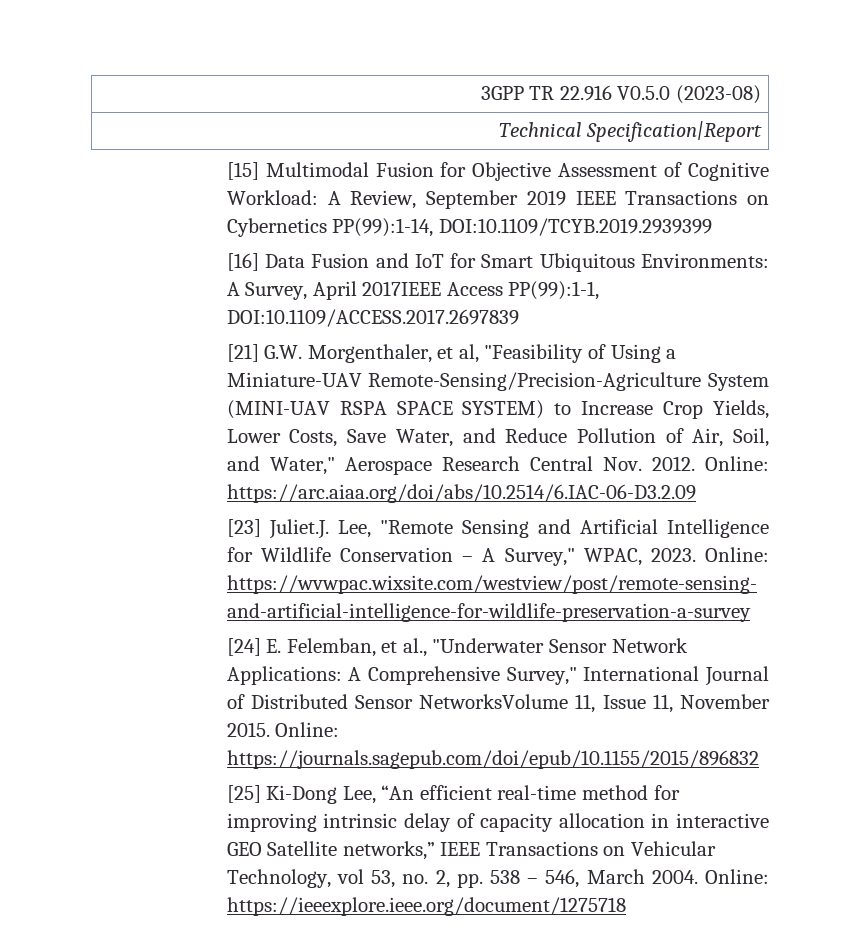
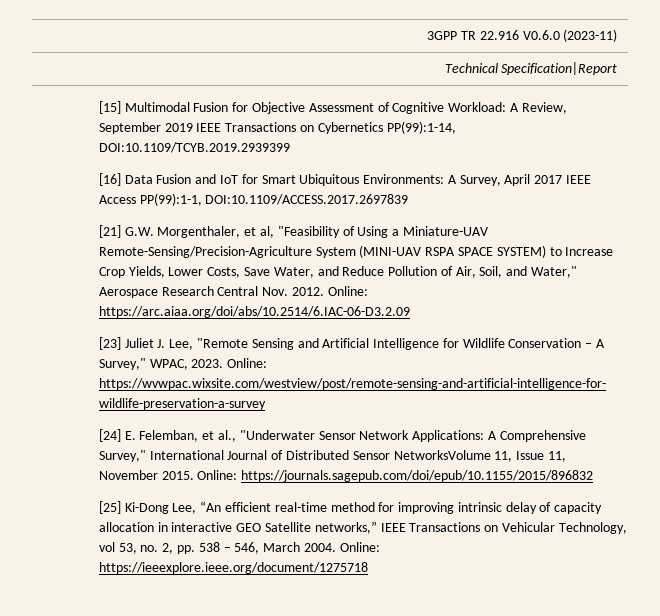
[617,85,761,104] V0.5.0 (2023-08) -> [522,29,618,42] V0.6.0 (2023-11)
[362,281,442,296] 2017IEEE -> [534,175,591,184] 2017 IEEE
[268,519,329,539] Juliet.J. -> [124,338,166,348] Juliet J.

